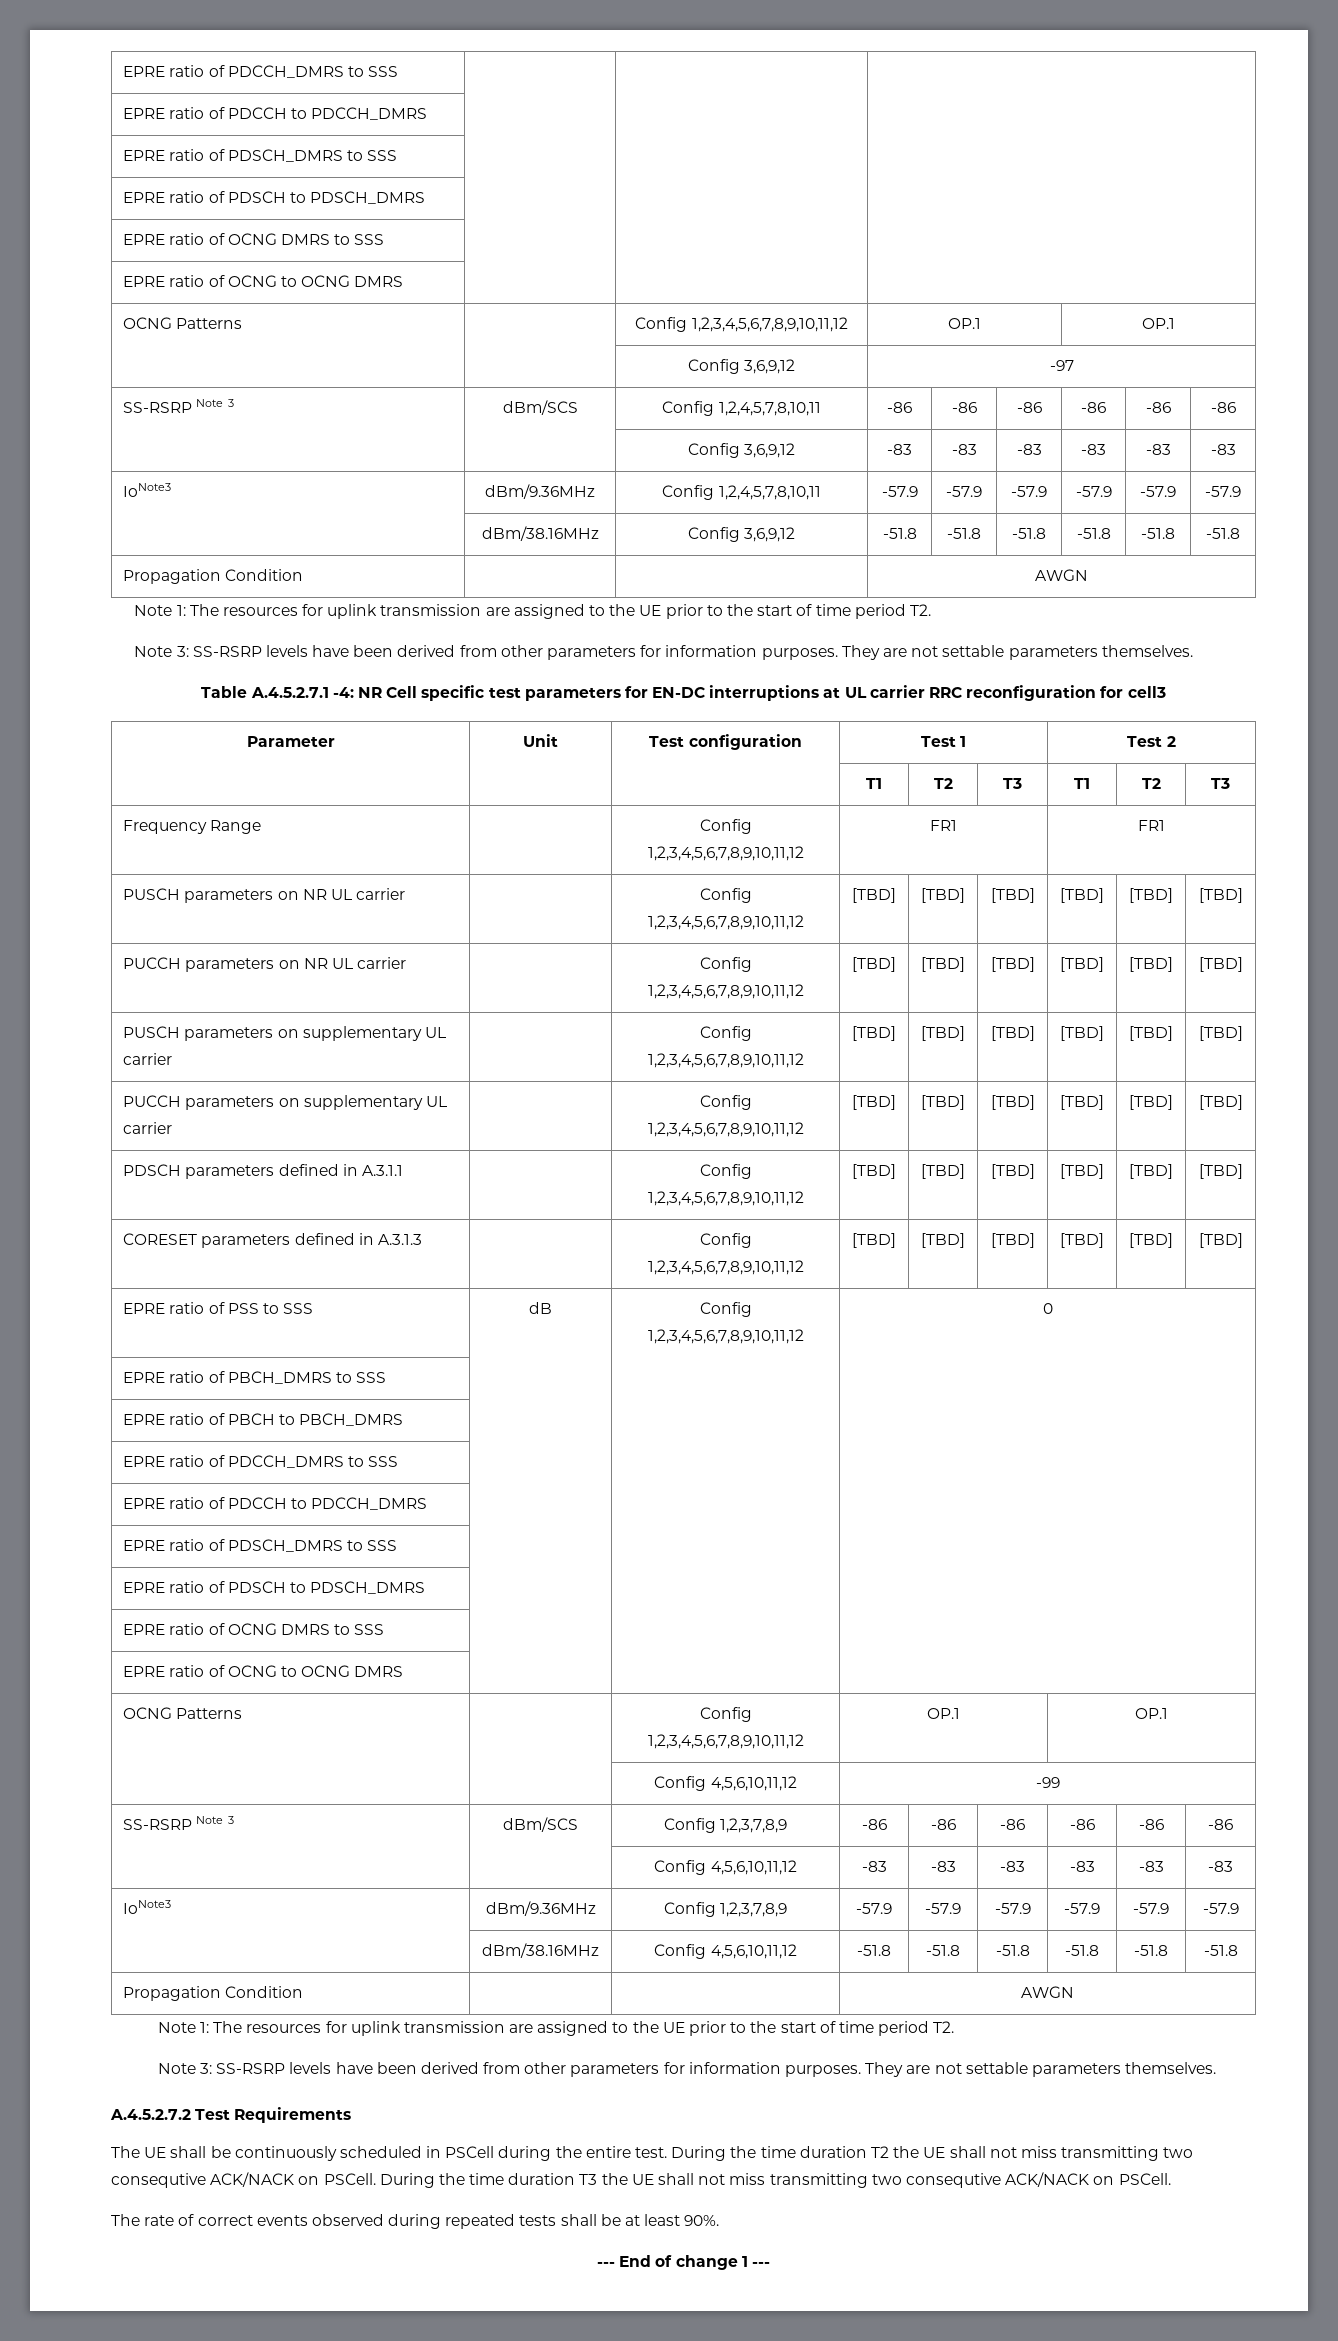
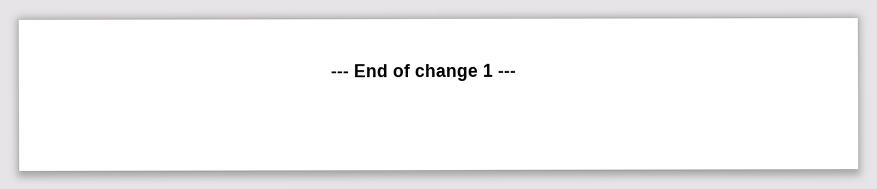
[123,65,399,78] [123,107,428,120] [123,149,398,162] [123,191,426,204] [123,233,385,245] [123,275,404,287] [123,317,243,329] [635,317,848,332] [947,318,981,329] [1142,318,1175,329] [687,359,796,374] [1049,360,1074,371] [123,399,234,413] [502,400,578,415] [662,401,821,416] [887,402,912,413] [951,402,977,413] [1016,402,1042,413] [1081,402,1106,413] [1145,402,1171,413] [1210,402,1236,413] [687,443,796,458] [887,444,912,455] [951,444,977,455] [1016,444,1042,455] [1081,444,1106,455] [1145,444,1171,455] [1210,444,1236,455] [123,483,172,497] [485,484,595,499] [662,485,821,500] [881,486,918,497] [946,486,982,497] [1011,486,1047,497] [1075,486,1112,497] [1140,486,1176,497] [1205,486,1241,497] [481,526,599,541] [687,527,796,542] [882,528,917,539] [947,528,981,539] [1012,528,1046,539] [1076,528,1111,539] [1141,528,1175,539] [1206,528,1240,539] [123,569,304,584] [1035,569,1088,581] [134,604,931,619] [134,645,1193,660] [201,685,1166,701] [246,736,335,747] [523,734,558,747] [649,734,802,750] [920,736,967,747] [1127,736,1176,747] [866,778,882,789] [933,778,953,789] [1003,778,1022,789] [1074,778,1090,789] [1141,778,1161,789] [1211,778,1230,789] [123,820,262,834] [699,819,752,834] [647,846,804,861] [929,820,957,831] [1138,820,1165,831] [123,888,406,903] [699,888,752,903] [647,915,804,930] [852,888,896,903] [921,888,965,903] [990,888,1035,903] [1060,888,1104,903] [1129,888,1173,903] [1198,888,1243,903] [123,957,407,972] [699,957,752,972] [647,984,804,999] [852,957,896,972] [921,957,965,972] [990,957,1035,972] [1060,957,1104,972] [1129,957,1173,972] [1198,957,1243,972] [123,1026,446,1041] [123,1053,173,1065] [699,1026,752,1041] [647,1053,804,1068] [852,1026,896,1041] [921,1026,965,1041] [990,1026,1035,1041] [1060,1026,1104,1041] [1129,1026,1173,1041] [1198,1026,1243,1041] [123,1095,447,1110] [123,1122,173,1134] [699,1095,752,1110] [647,1122,804,1137] [852,1095,896,1110] [921,1095,965,1110] [990,1095,1035,1110] [1060,1095,1104,1110] [1129,1095,1173,1110] [1198,1095,1243,1110] [123,1164,403,1179] [699,1164,752,1179] [647,1191,804,1206] [852,1164,896,1179] [921,1164,965,1179] [990,1164,1035,1179] [1060,1164,1104,1179] [1129,1164,1173,1179] [1198,1164,1243,1179] [123,1233,422,1248] [699,1233,752,1248] [647,1260,804,1275] [852,1233,896,1248] [921,1233,965,1248] [990,1233,1035,1248] [1060,1233,1104,1248] [1129,1233,1173,1248] [1198,1233,1243,1248] [123,1302,314,1314] [529,1302,552,1314] [699,1302,752,1317] [647,1329,804,1344] [1042,1303,1053,1314] [123,1371,387,1384] [123,1413,404,1426] [123,1455,399,1468] [123,1497,428,1510] [123,1539,398,1552] [123,1581,426,1594] [123,1623,385,1635] [123,1665,404,1677] [123,1707,243,1719] [699,1707,752,1722] [647,1734,804,1749] [926,1708,960,1719] [1135,1708,1168,1719] [654,1776,797,1791] [1035,1777,1060,1788] [123,1816,234,1830] [503,1817,578,1832] [663,1818,788,1833] [861,1819,887,1830] [930,1819,956,1830] [1000,1819,1025,1830] [1069,1819,1095,1830] [1138,1819,1164,1830] [1208,1819,1233,1830] [654,1860,797,1875] [861,1861,887,1872] [930,1861,956,1872] [1000,1861,1025,1872] [1069,1861,1095,1872] [1138,1861,1164,1872] [1208,1861,1233,1872] [123,1900,172,1914] [485,1901,596,1916] [663,1902,788,1917] [856,1903,892,1914] [925,1903,961,1914] [994,1903,1031,1914] [1064,1903,1100,1914] [1133,1903,1169,1914] [1202,1903,1239,1914] [482,1943,599,1958] [654,1944,797,1959] [857,1945,891,1956] [926,1945,960,1956] [995,1945,1030,1956] [1065,1945,1099,1956] [1134,1945,1168,1956] [1203,1945,1238,1956] [123,1986,304,2001] [1020,1986,1074,1998] [157,2021,955,2036] [157,2062,1217,2077] [110,2107,352,2123] [111,2146,1194,2161] [111,2172,1171,2188] [111,2214,720,2229] EPRE ratio of PDCCH_DMRS to SSS | | | // EPRE ratio of PDCCH to PDCCH_DMRS | | | // EPRE ratio of PDSCH_DMRS to SSS | | | // EPRE ratio of PDSCH to PDSCH_DMRS | | | // EPRE ratio of OCNG DMRS to SSS | | | // EPRE ratio of OCNG to OCNG DMRS | | | // OCNG Patterns | | Config 1,2,3,4,5,6,7,8,9,10,11,12 | OP.1 | OP.1 // | | Config 3,6,9,12 | -97 // SS-RSRP Note 3 | dBm/SCS | Config 1,2,4,5,7,8,10,11 | -86 | -86 | -86 | -86 | -86 | -86 // | | Config 3,6,9,12 | -83 | -83 | -83 | -83 | -83 | -83 // IoNote3 | dBm/9.36MHz | Config 1,2,4,5,7,8,10,11 | -57.9 | -57.9 | -57.9 | -57.9 | -57.9 | -57.9 // | dBm/38.16MHz | Config 3,6,9,12 | -51.8 | -51.8 | -51.8 | -51.8 | -51.8 | -51.8 // Propagation Condition | | | AWGN // Note 1: The resources for uplink transmission are assigned to the UE prior to the start of time period T2. // Note 3: SS-RSRP levels have been derived from other parameters for information purposes. They are not settable parameters themselves. // Table A.4.5.2.7.1 -4: NR Cell specific test parameters for EN-DC interruptions at UL carrier RRC reconfiguration for cell3 // Parameter | Unit | Test configuration | Test 1 | Test 2 // | | | T1 | T2 | T3 | T1 | T2 | T3 // Frequency Range | | Config 1,2,3,4,5,6,7,8,9,10,11,12 | FR1 | FR1 // PUSCH parameters on NR UL carrier | | Config 1,2,3,4,5,6,7,8,9,10,11,12 | [TBD] | [TBD] | [TBD] | [TBD] | [TBD] | [TBD] // PUCCH parameters on NR UL carrier | | Config 1,2,3,4,5,6,7,8,9,10,11,12 | [TBD] | [TBD] | [TBD] | [TBD] | [TBD] | [TBD] // PUSCH parameters on supplementary UL carrier | | Config 1,2,3,4,5,6,7,8,9,10,11,12 | [TBD] | [TBD] | [TBD] | [TBD] | [TBD] | [TBD] // PUCCH parameters on supplementary UL carrier | | Config 1,2,3,4,5,6,7,8,9,10,11,12 | [TBD] | [TBD] | [TBD] | [TBD] | [TBD] | [TBD] // PDSCH parameters defined in A.3.1.1 | | Config 1,2,3,4,5,6,7,8,9,10,11,12 | [TBD] | [TBD] | [TBD] | [TBD] | [TBD] | [TBD] // CORESET parameters defined in A.3.1.3 | | Config 1,2,3,4,5,6,7,8,9,10,11,12 | [TBD] | [TBD] | [TBD] | [TBD] | [TBD] | [TBD] // EPRE ratio of PSS to SSS | dB | Config 1,2,3,4,5,6,7,8,9,10,11,12 | 0 // EPRE ratio of PBCH_DMRS to SSS | | | // EPRE ratio of PBCH to PBCH_DMRS | | | // EPRE ratio of PDCCH_DMRS to SSS | | | // EPRE ratio of PDCCH to PDCCH_DMRS | | | // EPRE ratio of PDSCH_DMRS to SSS | | | // EPRE ratio of PDSCH to PDSCH_DMRS | | | // EPRE ratio of OCNG DMRS to SSS | | | // EPRE ratio of OCNG to OCNG DMRS | | | // OCNG Patterns | | Config 1,2,3,4,5,6,7,8,9,10,11,12 | OP.1 | OP.1 // | | Config 4,5,6,10,11,12 | -99 // SS-RSRP Note 3 | dBm/SCS | Config 1,2,3,7,8,9 | -86 | -86 | -86 | -86 | -86 | -86 // | | Config 4,5,6,10,11,12 | -83 | -83 | -83 | -83 | -83 | -83 // IoNote3 | dBm/9.36MHz | Config 1,2,3,7,8,9 | -57.9 | -57.9 | -57.9 | -57.9 | -57.9 | -57.9 // | dBm/38.16MHz | Config 4,5,6,10,11,12 | -51.8 | -51.8 | -51.8 | -51.8 | -51.8 | -51.8 // Propagation Condition | | | AWGN // Note 1: The resources for uplink transmission are assigned to the UE prior to the start of time period T2. // Note 3: SS-RSRP levels have been derived from other parameters for information purposes. They are not settable parameters themselves. // A.4.5.2.7.2 Test Requirements // The UE shall be continuously scheduled in PSCell during the entire test. During the time duration T2 the UE shall not miss transmitting two consequtive ACK/NACK on PSCell. During the time duration T3 the UE shall not miss transmitting two consequtive ACK/NACK on PSCell. // The rate of correct events observed during repeated tests shall be at least 90%. // -> (330, 74) none

